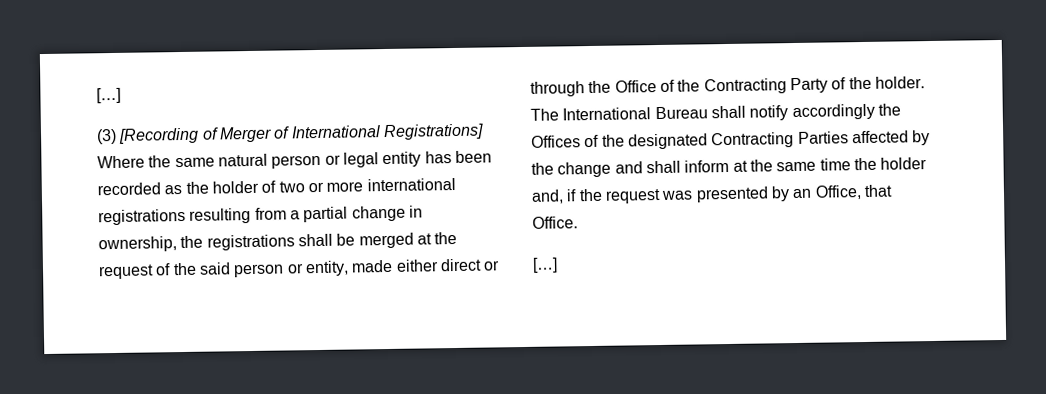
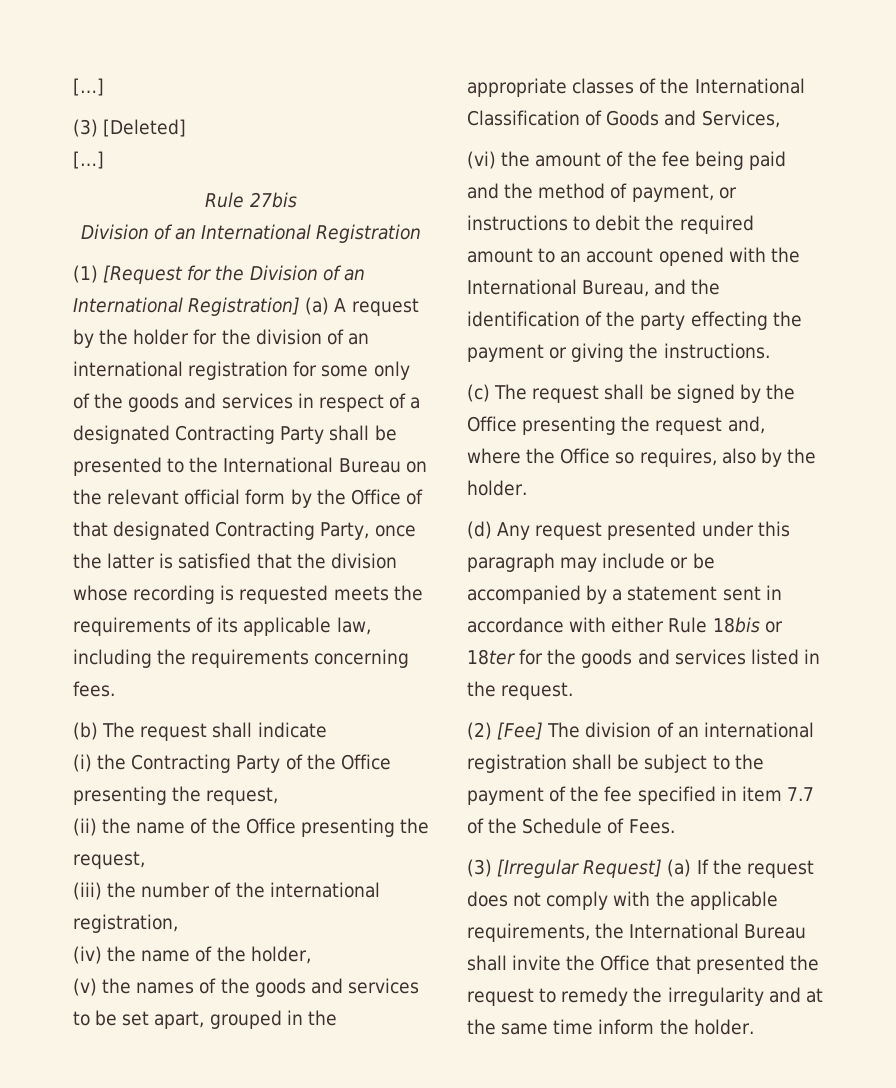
[118,123,484,144] [97,150,492,169] [97,177,456,196] [98,205,423,226] [98,231,458,253] [98,258,501,280] [530,79,675,97] [Recording of Merger of International Registrations] Where the same natural person or legal entity has been recorded as the holder of two or more international registrations resulting from a partial change in ownership, the registrations shall be merged at the request of the said person or entity, made either direct or through the Office of -> [103,119,187,137] [73,151,104,169] [205,192,297,208] [80,224,422,243] [73,265,365,284] [73,297,419,316] [73,329,369,348] [73,361,410,380] [73,393,421,412] [73,425,397,444] [73,457,427,476] [73,489,423,508] [73,521,416,540] [73,553,397,569] [73,585,423,604] [73,617,371,636] [73,649,410,668] [73,681,115,697] [73,722,327,741] [73,754,92,772] [Deleted] // […] // Rule 27bis // Division of an International Registration // (1) [Request for the Division of an International Registration] (a) A request by the holder for the division of an international registration for some only of the goods and services in respect of a designated Contracting Party shall be presented to the International Bureau on the relevant official form by the Office of that designated Contracting Party, once the latter is satisfied that the division whose recording is requested meets the requirements of its applicable law, including the requirements concerning fees. // (b) The request shall indicate // (i)
[874,76,925,89] [530,103,901,121] [531,130,931,150] [531,157,928,178] [531,184,893,204] [532,216,578,229] [532,257,558,273] holder. The International Bureau shall notify accordingly the Offices of the designated Contracting Parties affected by the change and shall inform at the same time the holder and, if the request was presented by an Office, that Office. // […] -> [340,754,391,770] [73,786,279,805] [73,818,429,837] [73,851,145,869] [73,882,380,900] [73,914,178,933] [73,946,311,964] [73,978,419,997] [73,1010,337,1029] [467,78,805,97] [467,110,780,128] [467,151,786,170] [467,183,737,202] [467,215,754,234] [467,247,800,266] [467,279,721,297] [467,311,802,330] [467,343,770,362] [467,384,795,403] [467,416,765,435] [467,448,816,467] [467,480,527,496] [467,521,790,540] [467,553,715,572] [467,585,782,604] [467,617,783,633] [467,649,820,668] [467,681,574,700] [467,722,814,740] [467,754,764,773] [467,786,814,805] [467,818,675,834] [467,859,814,878] [467,891,778,910] [467,923,807,942] [467,955,819,974] [467,987,823,1006] [467,1019,754,1035] Office presenting the request, // (ii) the name of the Office presenting the request, // (iii) the number of the international registration, // (iv) the name of the holder, // (v) the names of the goods and services to be set apart, grouped in the appropriate classes of the International Classification of Goods and Services, // (vi) the amount of the fee being paid and the method of payment, or instructions to debit the required amount to an account opened with the International Bureau, and the identification of the party effecting the payment or giving the instructions. // (c) The request shall be signed by the Office presenting the request and, where the Office so requires, also by the holder. // (d) Any request presented under this paragraph may include or be accompanied by a statement sent in accordance with either Rule 18bis or 18ter for the goods and services listed in the request. // (2) [Fee] The division of an international registration shall be subject to the payment of the fee specified in item 7.7 of the Schedule of Fees. // (3) [Irregular Request] (a) If the request does not comply with the applicable requirements, the International Bureau shall invite the Office that presented the request to remedy the irregularity and at the same time inform the holder.

